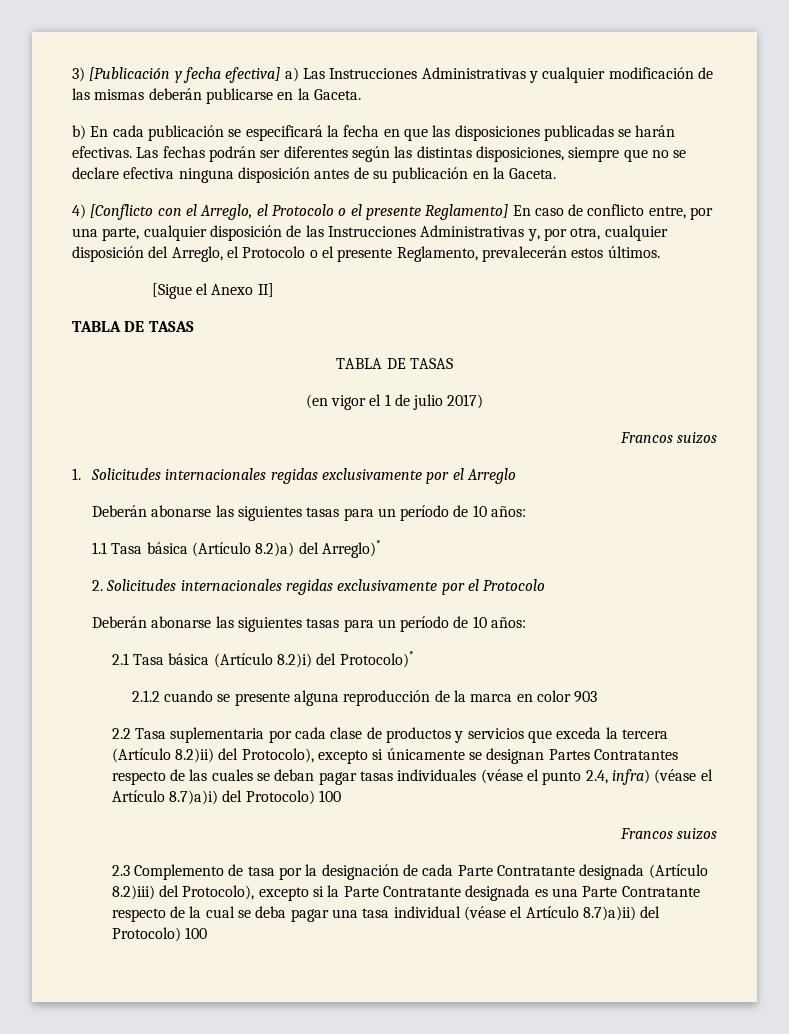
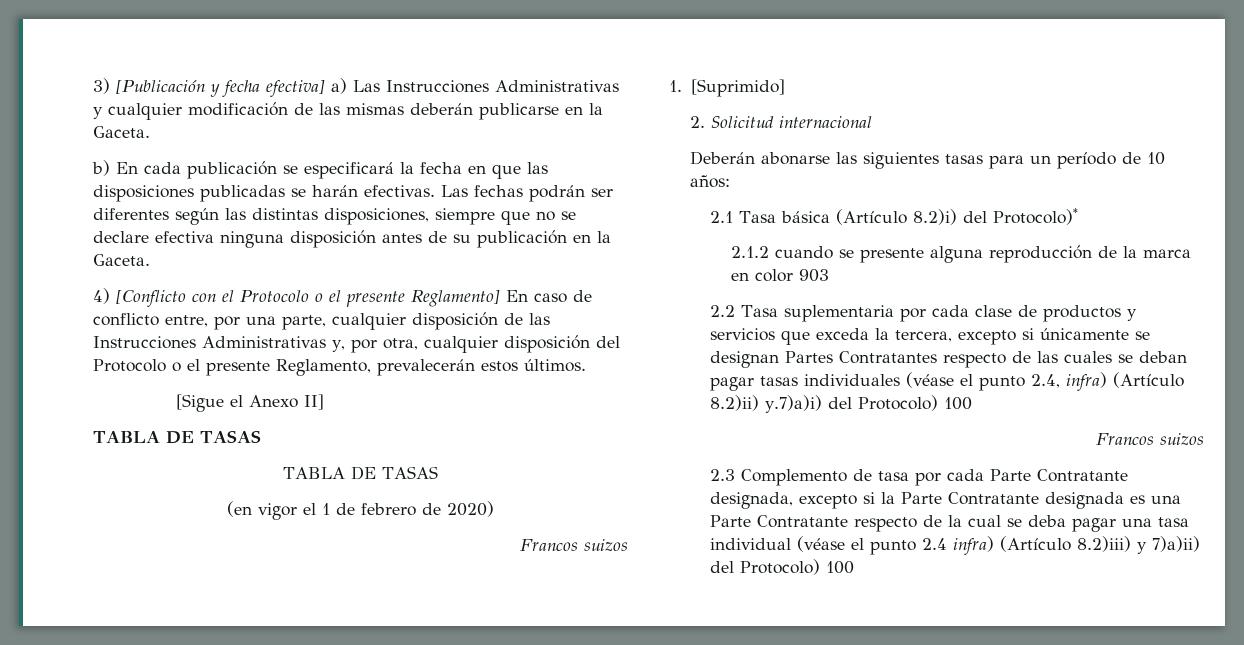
[200,204,268,220] Arreglo, el -> (234, 296) none
[171,246,239,262] Arreglo, el -> (620, 342) none
[413,394,484,410] julio 2017) -> [361,501,494,517] febrero de 2020)
[90,468,516,484] [91,505,527,521] [91,540,381,558] [91,579,546,595] Solicitudes internacionales regidas exclusivamente por el Arreglo // Deberán abonarse las siguientes tasas para un período de 10 años: // 1.1 Tasa básica (Artículo 8.2)a) del Arreglo)* // 2. Solicitudes internacionales regidas exclusivamente por el Protocolo -> [690,79,785,97] [689,116,872,128] [Suprimido] // 2. Solicitud internacional
[621,729,668,739] [111,748,314,763] tercera (Artículo 8.2)ii) del Protocolo), -> [895,330,953,342] tercera,
[654,769,713,784] [111,790,219,805] (véase el Artículo 8.7)a)i) -> [1113,372,1185,388] [710,395,823,413] (Artículo 8.2)ii) y.7)a)i)
[305,864,708,880] [111,885,255,900] la designación de cada Parte Contratante designada (Artículo 8.2)iii) del Protocolo), -> [947,469,1129,482] [710,492,794,509] cada Parte Contratante designada,
[525,906,636,921] Artículo 8.7)a)ii) -> [870,536,1201,555] punto 2.4 infra) (Artículo 8.2)iii) y 7)a)ii)

